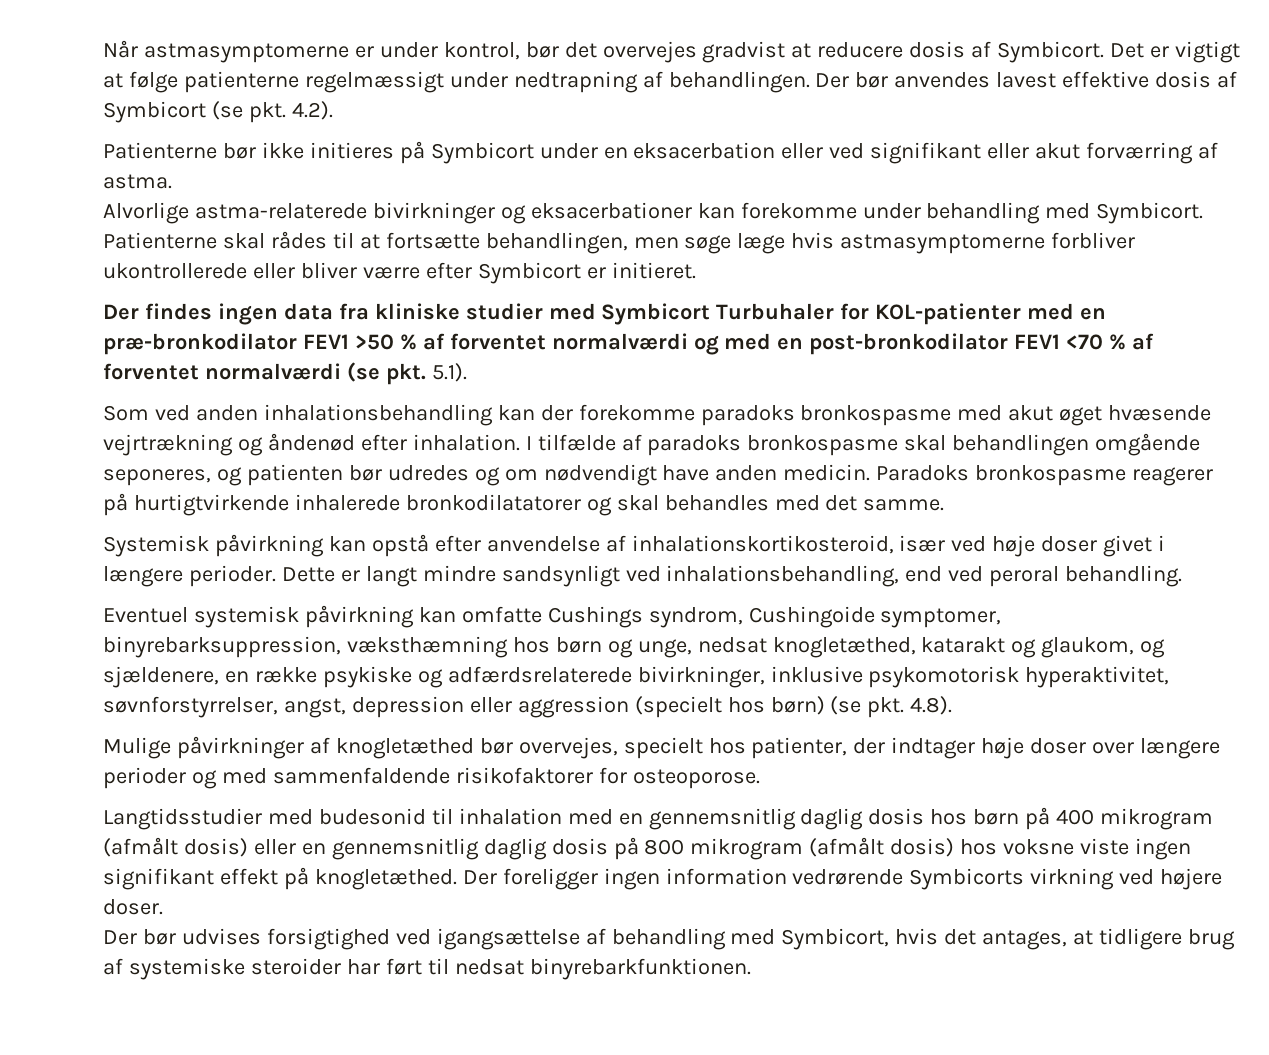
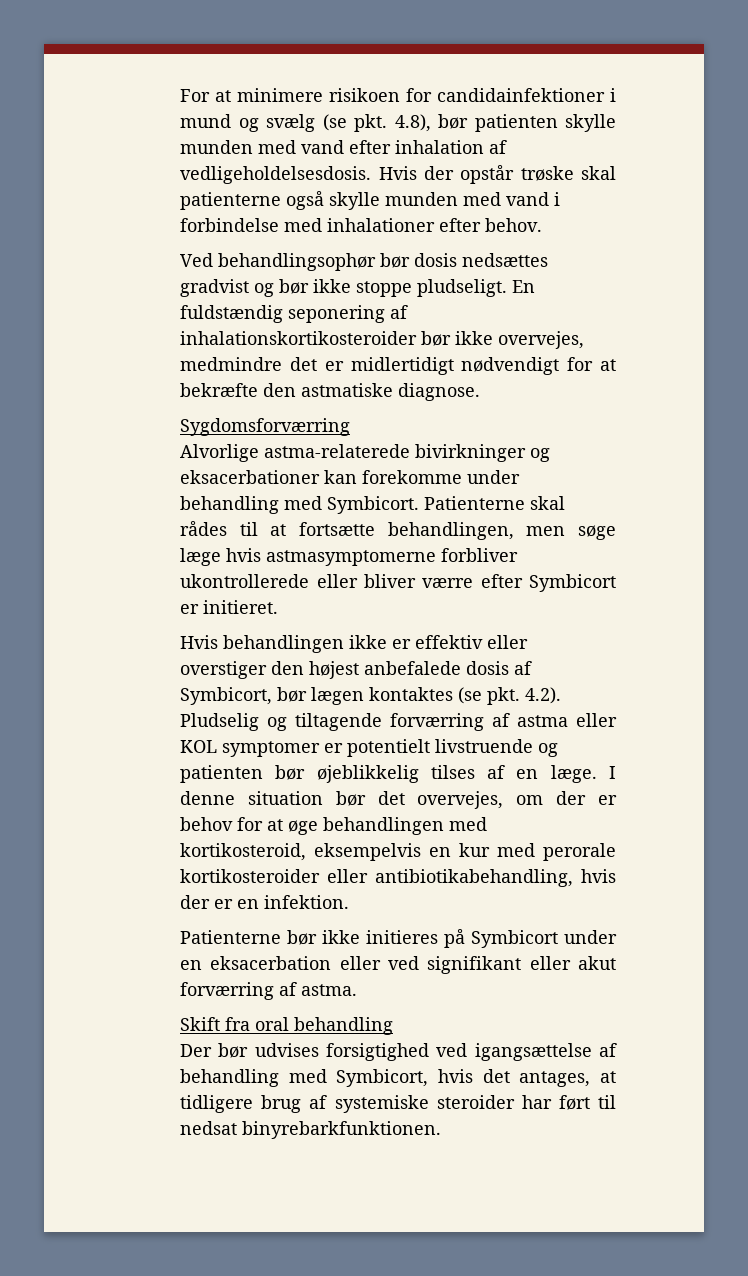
[102,40,1240,63] [102,71,1238,93] [102,101,333,123] [102,141,1219,164] [102,174,172,189] Når astmasymptomerne er under kontrol, bør det overvejes gradvist at reducere dosis af Symbicort. Det er vigtigt at følge patienterne regelmæssigt under nedtrapning af behandlingen. Der bør anvendes lavest effektive dosis af Symbicort (se pkt. 4.2). // Patienterne bør ikke initieres på Symbicort under en eksacerbation eller ved signifikant eller akut forværring af astma. -> [180,88,616,102] [180,114,616,132] [180,140,508,154] [180,165,616,184] [180,191,561,210] [180,218,543,232] [180,253,549,271] [180,279,536,297] [180,305,409,323] [180,331,585,349] [180,357,616,375] [180,383,481,401] [180,418,351,436] For at minimere risikoen for candidainfektioner i mund og svælg (se pkt. 4.8), bør patienten skylle munden med vand efter inhalation af vedligeholdelsesdosis. Hvis der opstår trøske skal patienterne også skylle munden med vand i forbindelse med inhalationer efter behov. // Ved behandlingsophør bør dosis nedsættes gradvist og bør ikke stoppe pludseligt. En fuldstændig seponering af inhalationskortikosteroider bør ikke overvejes, medmindre det er midlertidigt nødvendigt for at bekræfte den astmatiske diagnose. // Sygdomsforværring
[102,303,1107,325] [102,333,1155,355] [102,362,467,385] [102,404,1212,426] [102,433,1201,456] [102,464,1214,486] [102,493,945,516] [102,534,1166,557] [102,565,1183,587] [102,605,1002,628] [102,636,1166,658] [102,666,1170,688] [102,696,953,718] [102,736,1221,759] [102,767,760,789] [102,807,1214,830] [102,837,1192,860] [102,867,1223,890] [102,899,163,915] Der findes ingen data fra kliniske studier med Symbicort Turbuhaler for KOL-patienter med en præ-bronkodilator FEV1 >50 % af forventet normalværdi og med en post-bronkodilator FEV1 <70 % af forventet normalværdi (se pkt. 5.1). // Som ved anden inhalationsbehandling kan der forekomme paradoks bronkospasme med akut øget hvæsende vejrtrækning og åndenød efter inhalation. I tilfælde af paradoks bronkospasme skal behandlingen omgående seponeres, og patienten bør udredes og om nødvendigt have anden medicin. Paradoks bronkospasme reagerer på hurtigtvirkende inhalerede bronkodilatatorer og skal behandles med det samme. // Systemisk påvirkning kan opstå efter anvendelse af inhalationskortikosteroid, især ved høje doser givet i længere perioder. Dette er langt mindre sandsynligt ved inhalationsbehandling, end ved peroral behandling. // Eventuel systemisk påvirkning kan omfatte Cushings syndrom, Cushingoide symptomer, binyrebarksuppression, væksthæmning hos børn og unge, nedsat knogletæthed, katarakt og glaukom, og sjældenere, en række psykiske og adfærdsrelaterede bivirkninger, inklusive psykomotorisk hyperaktivitet, søvnforstyrrelser, angst, depression eller aggression (specielt hos børn) (se pkt. 4.8). // Mulige påvirkninger af knogletæthed bør overvejes, specielt hos patienter, der indtager høje doser over længere perioder og med sammenfaldende risikofaktorer for osteoporose. // Langtidsstudier med budesonid til inhalation med en gennemsnitlig daglig dosis hos børn på 400 mikrogram (afmålt dosis) eller en gennemsnitlig daglig dosis på 800 mikrogram (afmålt dosis) hos voksne viste ingen signifikant effekt på knogletæthed. Der foreligger ingen information vedrørende Symbicorts virkning ved højere doser. -> [180,635,529,653] [180,661,533,679] [180,687,562,705] [180,713,617,731] [180,739,559,757] [180,765,616,783] [180,791,617,809] [180,817,488,835] [180,843,616,861] [180,869,616,887] [180,895,350,909] [180,929,617,948] [180,956,616,974] [180,982,358,1000] [180,1017,394,1035] Hvis behandlingen ikke er effektiv eller overstiger den højest anbefalede dosis af Symbicort, bør lægen kontaktes (se pkt. 4.2). Pludselig og tiltagende forværring af astma eller KOL symptomer er potentielt livstruende og patienten bør øjeblikkelig tilses af en læge. I denne situation bør det overvejes, om der er behov for at øge behandlingen med kortikosteroid, eksempelvis en kur med perorale kortikosteroider eller antibiotikabehandling, hvis der er en infektion. // Patienterne bør ikke initieres på Symbicort under en eksacerbation eller ved signifikant eller akut forværring af astma. // Skift fra oral behandling

